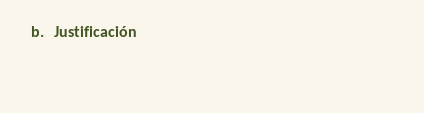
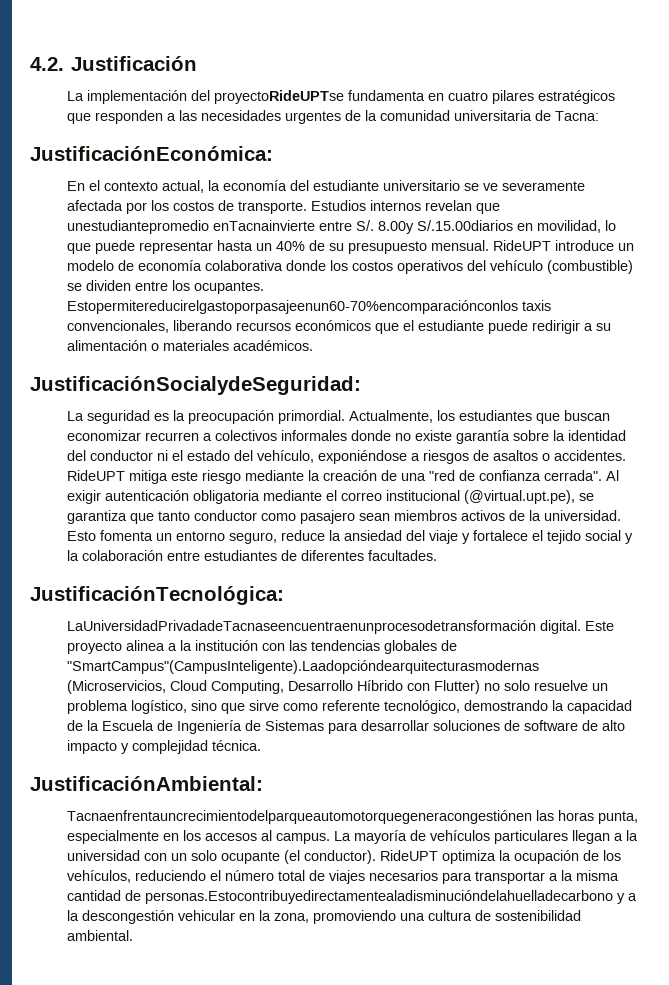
[31,26,44,37] b. -> [30,57,64,71] 4.2.
(138, 31) none -> [66,90,615,104] [66,110,599,124] [30,146,273,161] [66,180,585,193] [66,200,500,214] [66,220,616,234] [66,240,634,254] [66,260,633,274] [66,280,264,294] [66,300,551,314] [66,320,611,334] [66,340,313,351] [30,376,361,395] [66,410,610,424] [66,430,626,444] [66,450,626,464] [66,470,619,484] [66,490,594,504] [66,510,621,524] [66,530,633,544] [66,550,437,561] [30,586,284,605] [66,620,614,634] [66,640,457,654] [66,660,539,674] [66,680,608,694] [66,700,632,714] [66,720,625,734] [66,740,261,754] [30,776,263,791] [66,810,638,824] [66,830,638,844] [66,850,621,864] [66,870,619,884] [66,890,637,904] [66,910,581,924] [66,930,133,941] // La implementación del proyectoRideUPTse fundamenta en cuatro pilares estratégicos que responden a las necesidades urgentes de la comunidad universitaria de Tacna: // JustificaciónEconómica: // En el contexto actual, la economía del estudiante universitario se ve severamente afectada por los costos de transporte. Estudios internos revelan que unestudiantepromedio enTacnainvierte entre S/. 8.00y S/.15.00diarios en movilidad, lo que puede representar hasta un 40% de su presupuesto mensual. RideUPT introduce un modelo de economía colaborativa donde los costos operativos del vehículo (combustible) se dividen entre los ocupantes. Estopermitereducirelgastoporpasajeenun60-70%encomparaciónconlos taxis convencionales, liberando recursos económicos que el estudiante puede redirigir a su alimentación o materiales académicos. // JustificaciónSocialydeSeguridad: // La seguridad es la preocupación primordial. Actualmente, los estudiantes que buscan economizar recurren a colectivos informales donde no existe garantía sobre la identidad del conductor ni el estado del vehículo, exponiéndose a riesgos de asaltos o accidentes. RideUPT mitiga este riesgo mediante la creación de una "red de confianza cerrada". Al exigir autenticación obligatoria mediante el correo institucional (@virtual.upt.pe), se garantiza que tanto conductor como pasajero sean miembros activos de la universidad. Esto fomenta un entorno seguro, reduce la ansiedad del viaje y fortalece el tejido social y la colaboración entre estudiantes de diferentes facultades. // JustificaciónTecnológica: // LaUniversidadPrivadadeTacnaseencuentraenunprocesodetransformación digital. Este proyecto alinea a la institución con las tendencias globales de "SmartCampus"(CampusInteligente).Laadopcióndearquitecturasmodernas (Microservicios, Cloud Computing, Desarrollo Híbrido con Flutter) no solo resuelve un problema logístico, sino que sirve como referente tecnológico, demostrando la capacidad de la Escuela de Ingeniería de Sistemas para desarrollar soluciones de software de alto impacto y complejidad técnica. // JustificaciónAmbiental: // Tacnaenfrentauncrecimientodelparqueautomotorquegeneracongestiónen las horas punta, especialmente en los accesos al campus. La mayoría de vehículos particulares llegan a la universidad con un solo ocupante (el conductor). RideUPT optimiza la ocupación de los vehículos, reduciendo el número total de viajes necesarios para transportar a la misma cantidad de personas.Estocontribuyedirectamentealadisminucióndelahuelladecarbono y a la descongestión vehicular en la zona, promoviendo una cultura de sostenibilidad ambiental.

